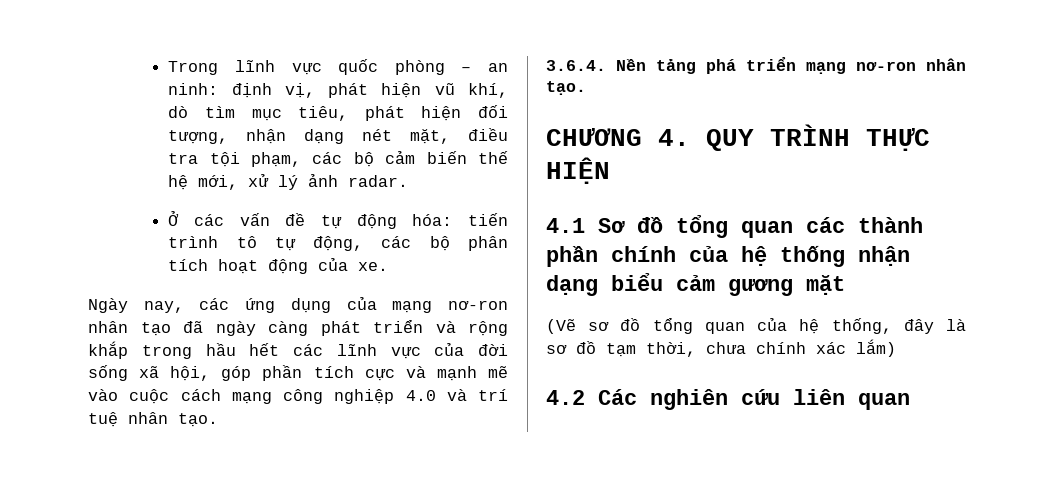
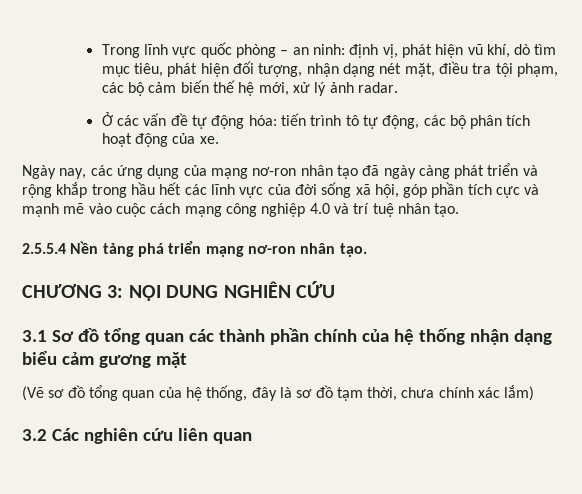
[546,60,606,71] 3.6.4. -> [22,243,66,254] 2.5.5.4
[658,124,930,151] [546,157,610,184] [546,218,585,233] 4. QUY TRÌNH THỰC HIỆN // 4.1 -> [107,281,335,301] [22,330,47,342] 3: NỘI DUNG NGHIÊN CỨU // 3.1
[546,390,585,405] 4.2 -> [22,429,47,441] 3.2

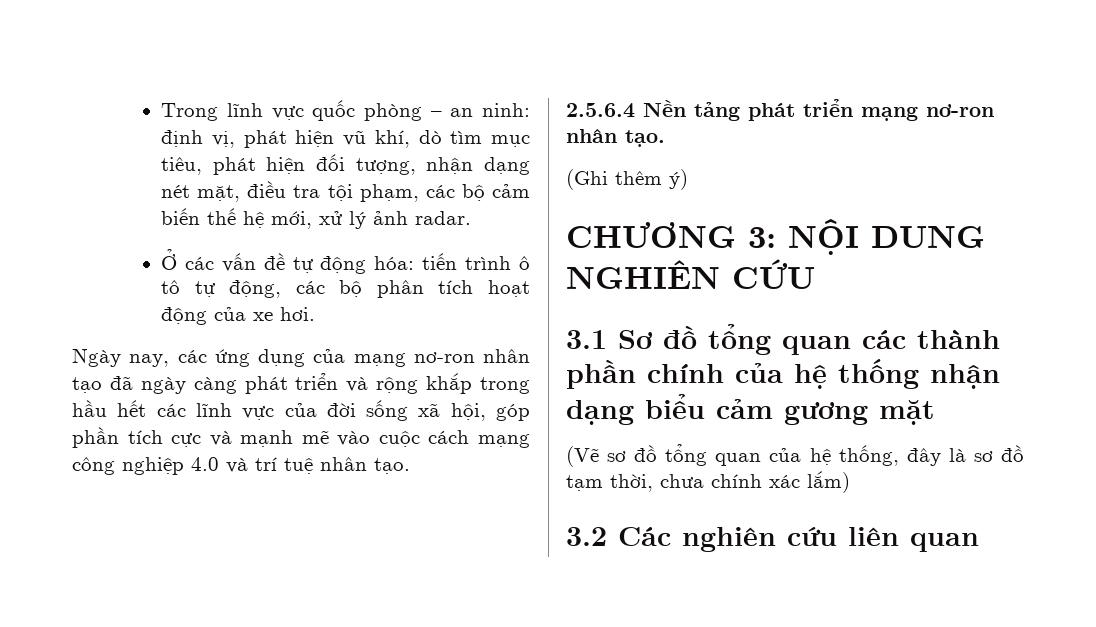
(342, 120) none -> [518,256,530,270] ô
[199,136,219,144] xe. -> [253,307,316,321] xe hơi.
[22,243,66,254] 2.5.5.4 -> [566,103,635,118] 2.5.6.4
[137,243,164,257] phá -> [748,103,795,121] phát
(367, 250) none -> [566,169,688,190] // (Ghi thêm ý)

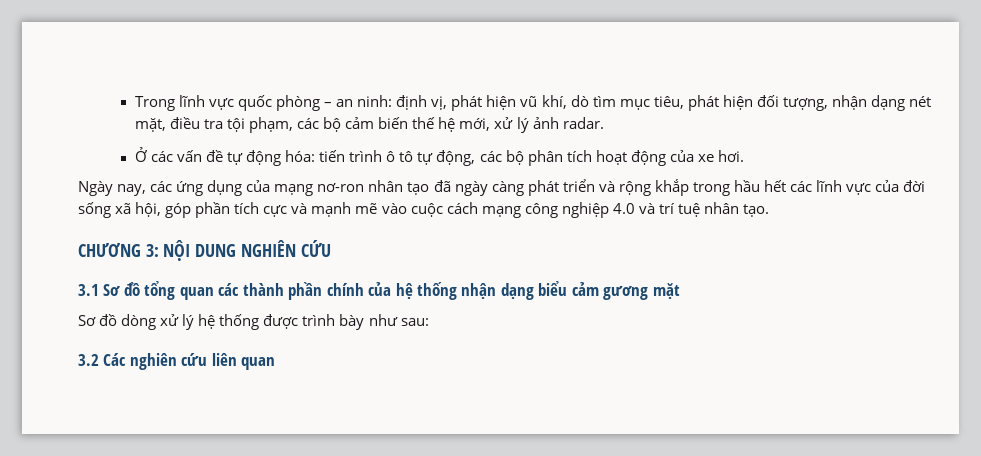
[566,99,994,121] [566,129,665,147] [566,169,688,190] // 2.5.6.4 Nền tảng phát triển mạng nơ-ron nhân tạo. // (Ghi thêm ý) -> (770, 210) none
[566,444,1024,467] [566,471,850,493] (Vẽ sơ đồ tổng quan của hệ thống, đây là sơ đồ tạm thời, chưa chính xác lắm) -> [78,314,429,330] Sơ đồ dòng xử lý hệ thống được trình bày như sau:

